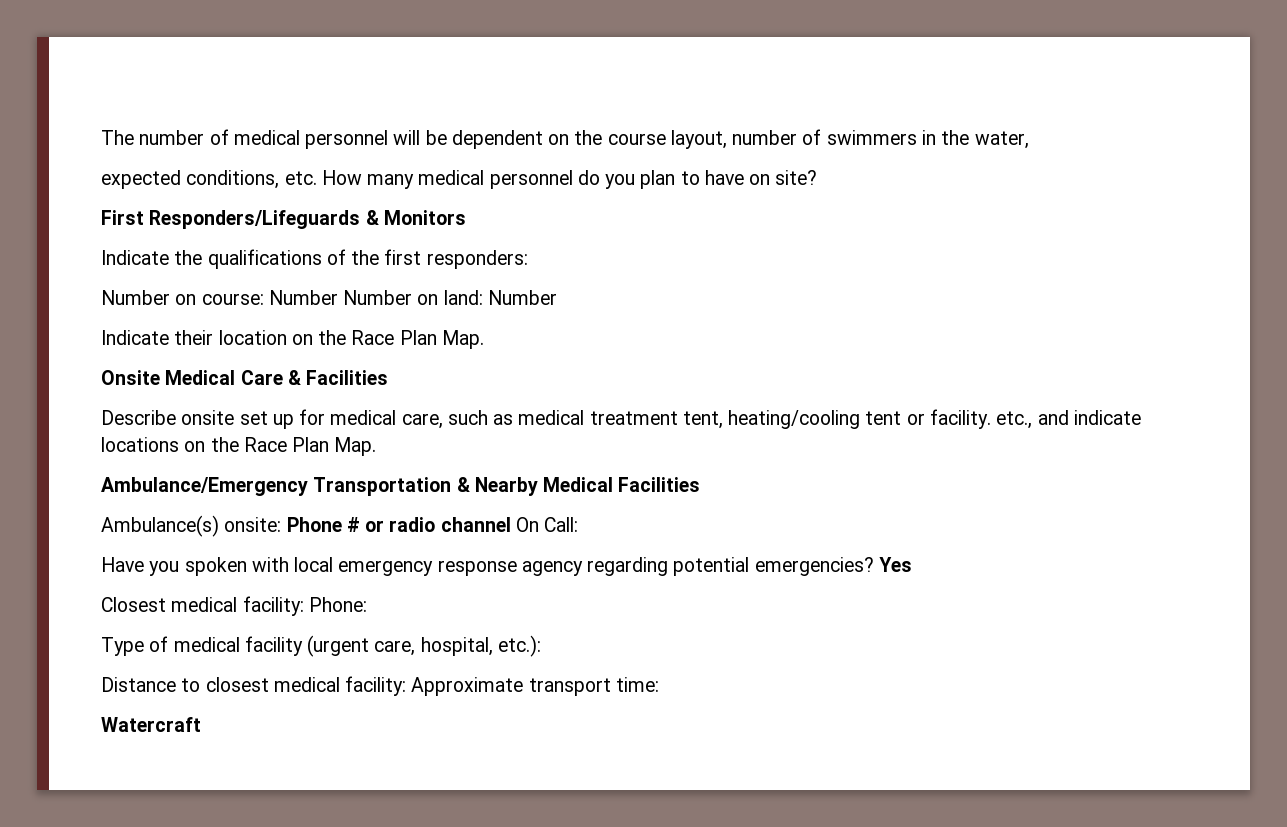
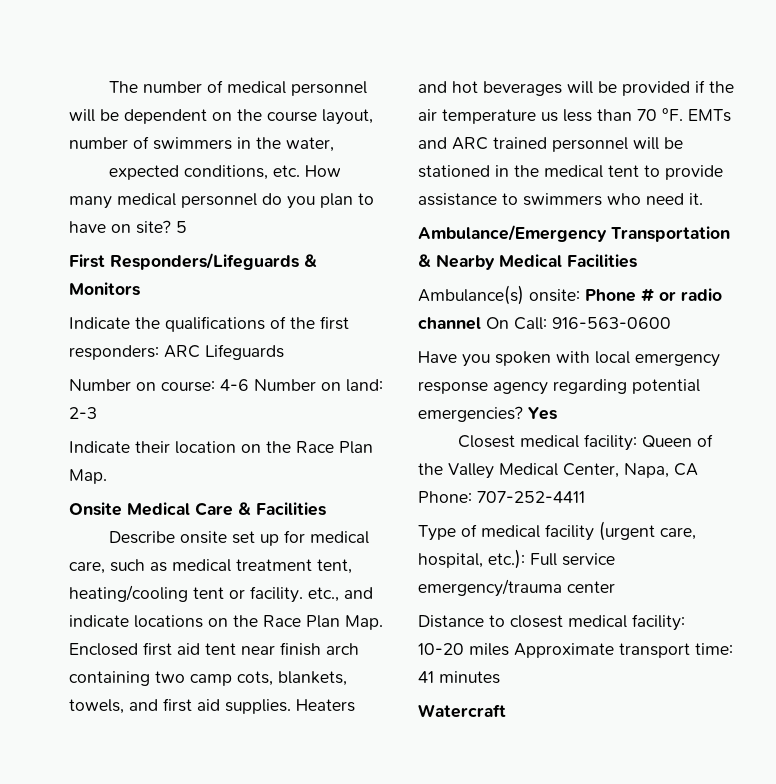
(818, 177) none -> [176,221,187,233] 5
(528, 259) none -> [164,344,284,360] ARC Lifeguards
[268,290,338,305] Number -> [220,379,249,391] 4-6
[487,290,557,305] Number -> [69,407,97,419] 2-3
(377, 446) none -> [69,642,359,656] [69,671,347,686] [69,698,355,714] [418,80,734,96] [418,108,731,124] [418,137,683,152] [418,165,723,180] [418,193,703,206] Enclosed first aid tent near finish arch containing two camp cots, blankets, towels, and first aid supplies. Heaters and hot beverages will be provided if the air temperature us less than 70 °F. EMTs and ARC trained personnel will be stationed in the medical tent to provide assistance to swimmers who need it.
(579, 524) none -> [552,317,671,329] 916-563-0600
(304, 606) none -> [642,434,714,448] [418,463,698,479] Queen of the Valley Medical Center, Napa, CA
(367, 604) none -> [477,491,585,503] 707-252-4411
(541, 646) none -> [530,553,615,566] [418,579,615,597] Full service emergency/trauma center
(407, 686) none -> [418,643,509,656] 10-20 miles
(659, 684) none -> [418,671,500,684] 41 minutes

